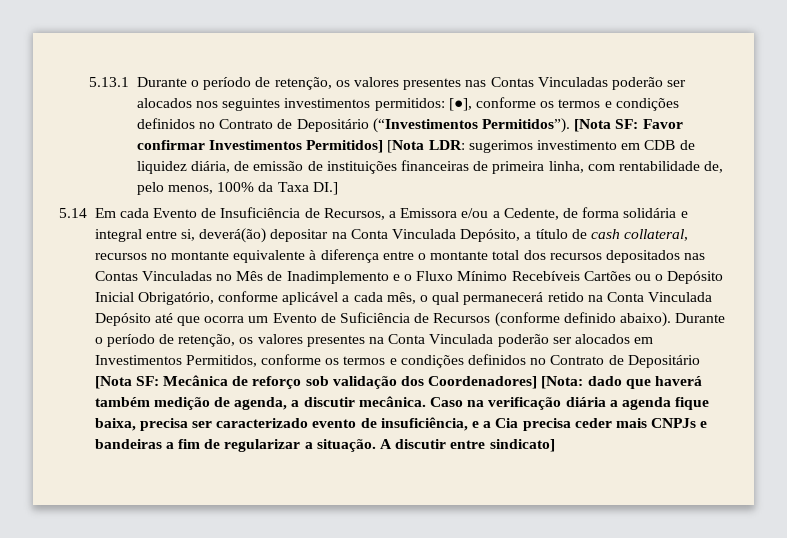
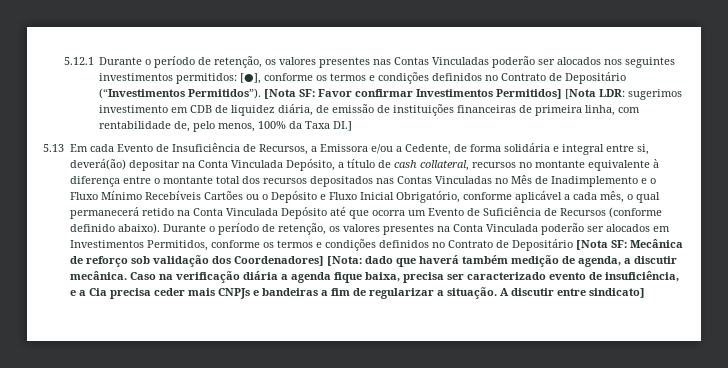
[89,77,130,87] 5.13.1 -> [63,57,94,65] 5.12.1
[59,208,87,218] 5.14 -> [43,144,64,152] 5.13
(724, 277) none -> [319,192,357,200] e Fluxo

